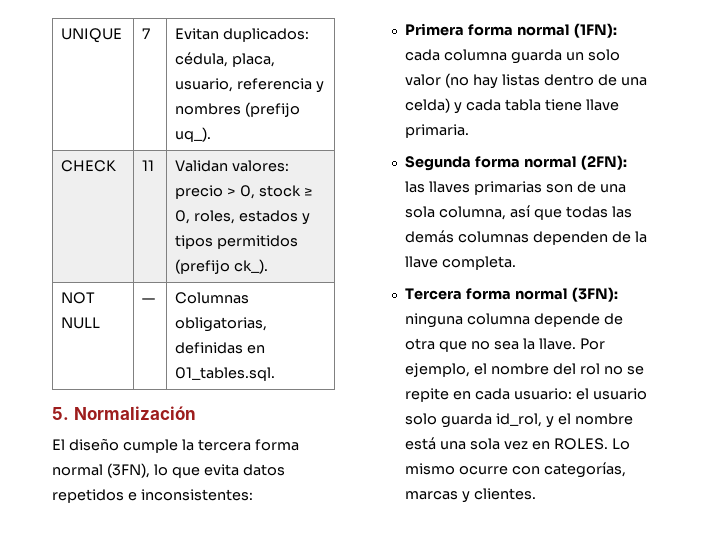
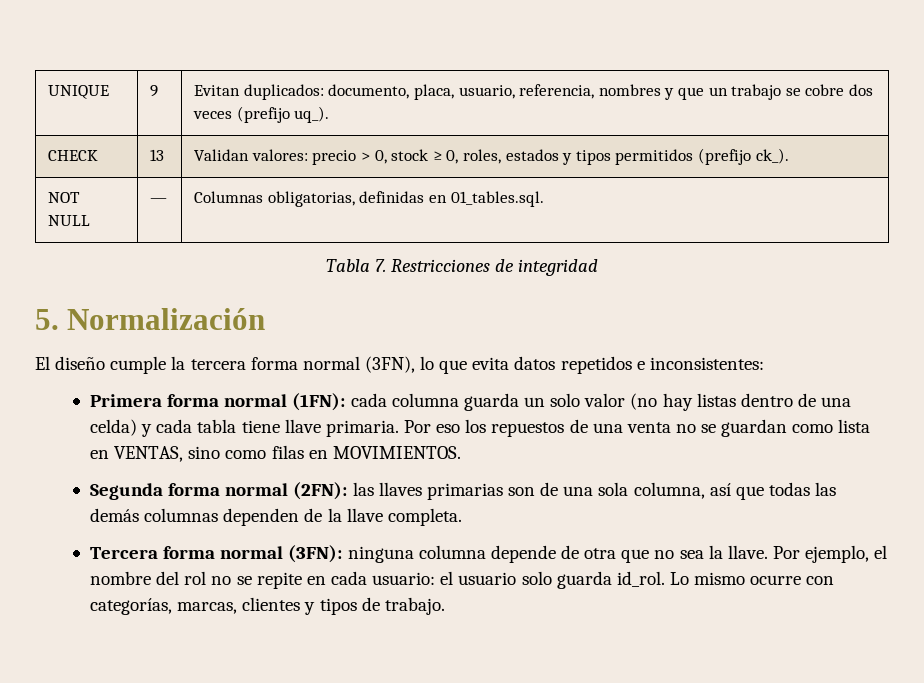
[142,28,151,39] 7 -> [150,85,159,97] 9
[175,52,229,67] cédula, -> [328,84,410,99] documento,
[237,78,325,93] [175,103,242,115] referencia y nombres -> [519,84,873,100] [193,111,233,119] referencia, nombres y que un trabajo se cobre dos veces
[142,160,155,171] 11 -> [150,149,165,161] 13
(276, 374) none -> [325,259,599,276] // Tabla 7. Restricciones de integridad
(470, 131) none -> [403,419,871,437] [90,445,461,462] Por eso los repuestos de una venta no se guardan como lista en VENTAS, sino como filas en MOVIMIENTOS.
[496,413,633,428] [405,437,608,450] id_rol, y el nombre está una sola vez en ROLES. -> [616,571,665,587] id_rol.
[405,488,537,503] marcas y clientes. -> [177,597,445,615] marcas, clientes y tipos de trabajo.

